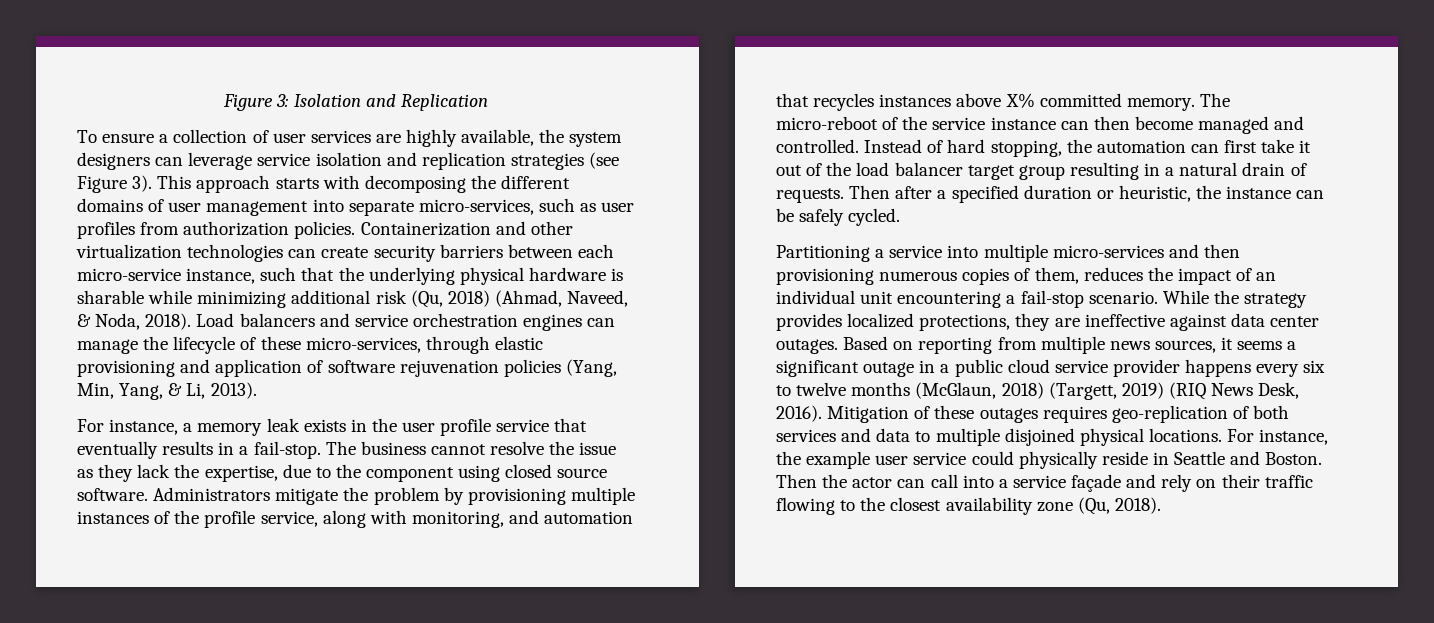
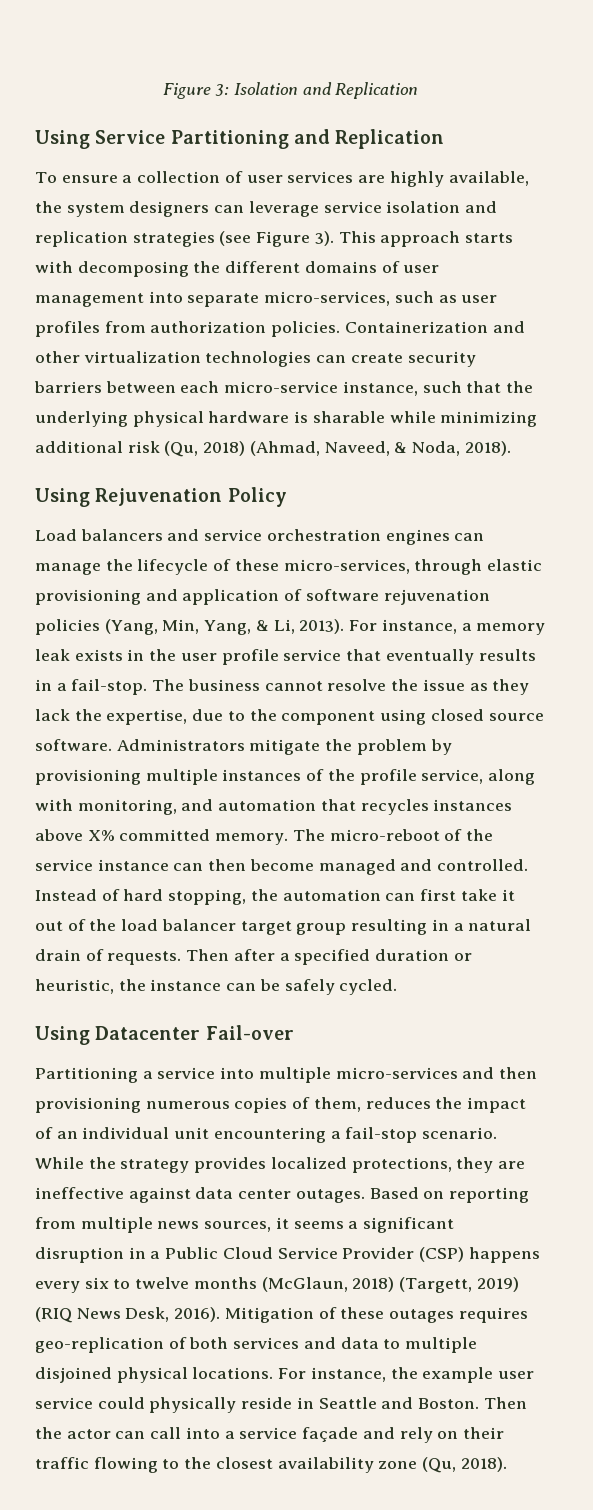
(488, 102) none -> [35,129,445,149] // Using Service Partitioning and Replication
(192, 321) none -> [35,487,287,507] // Using Rejuvenation Policy //
(257, 390) // -> (345, 626) none
(901, 217) none -> [35,1025,294,1045] // Using Datacenter Fail-over
[863,359,1180,377] outage in a public cloud service provider -> [35,1247,465,1263] disruption in a Public Cloud Service Provider (CSP)

